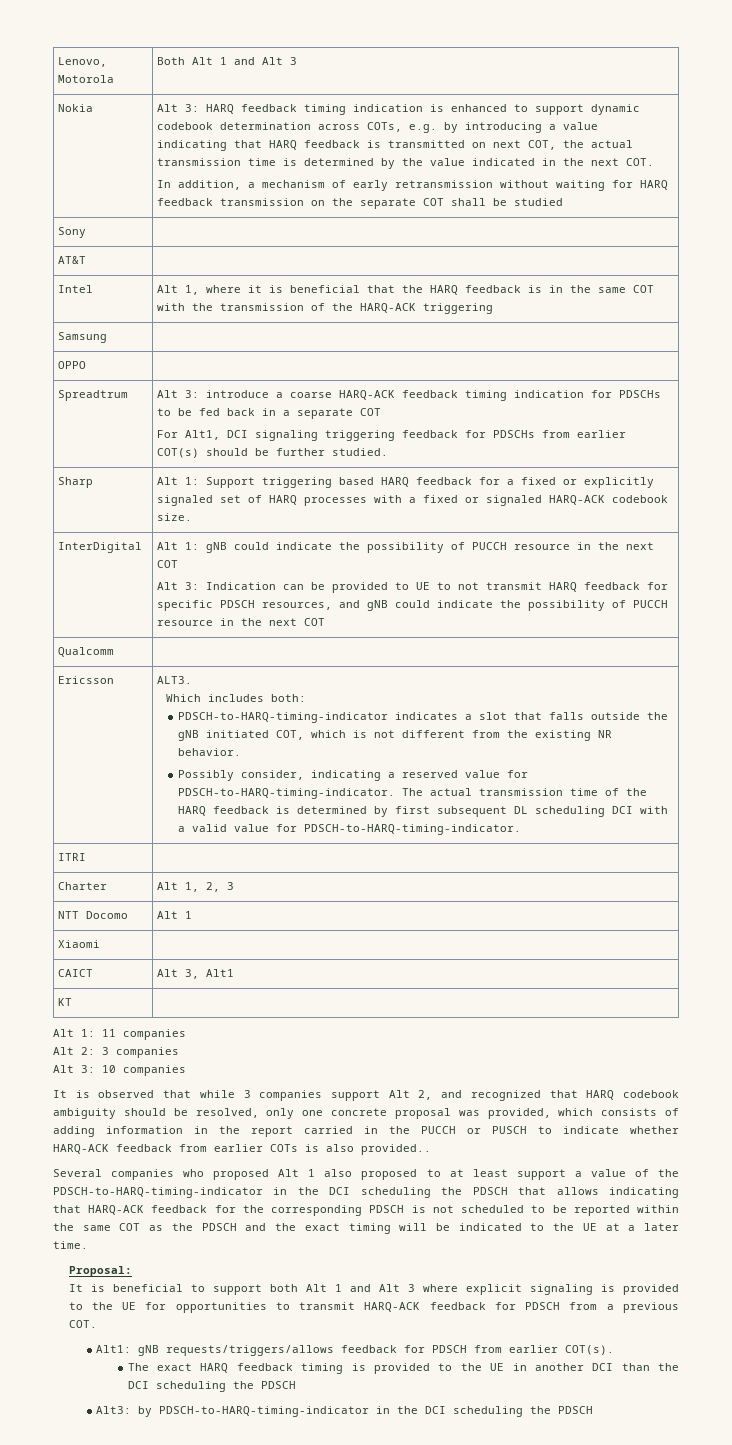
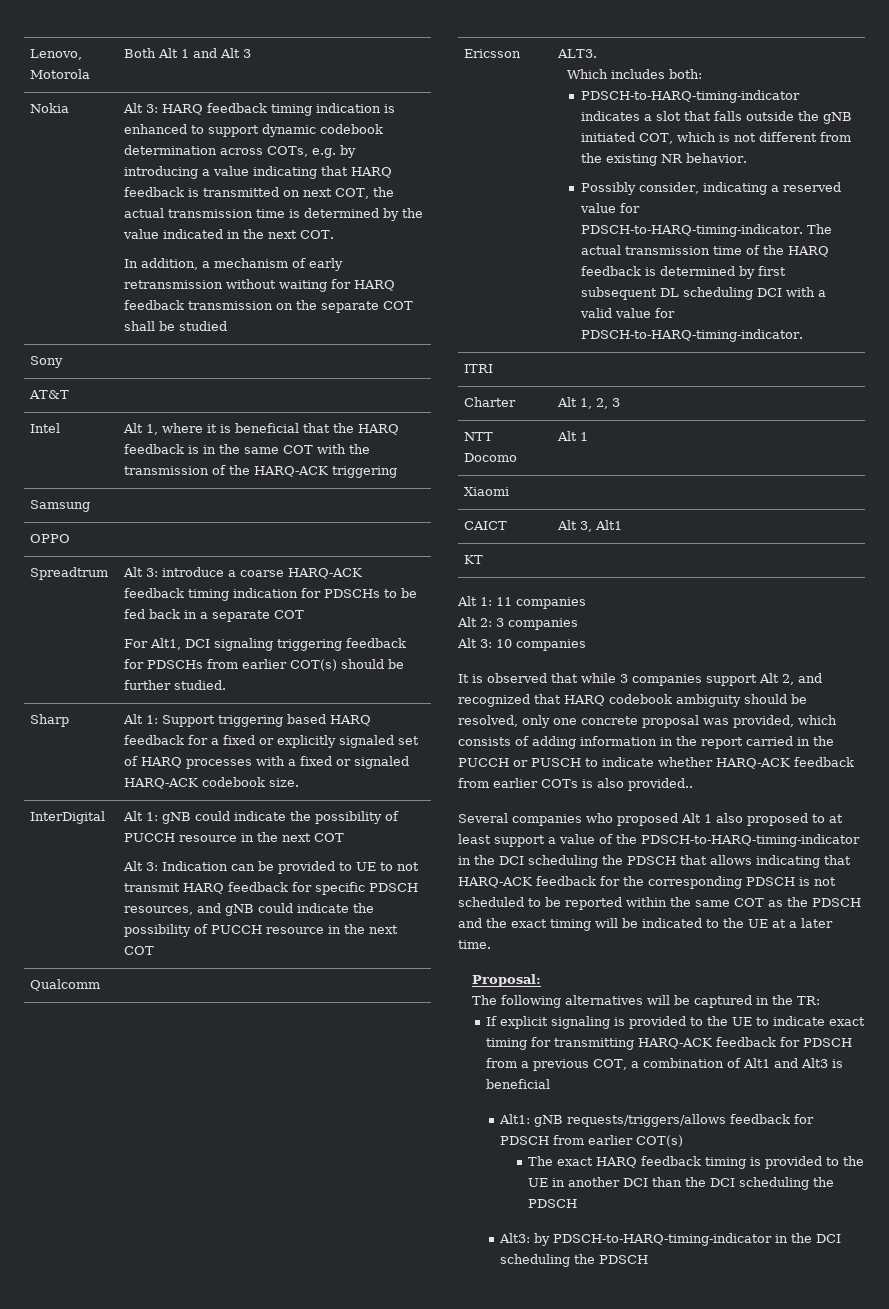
[68,1284,458,1295] It is beneficial to support both Alt 1 and Alt 3 where -> [472,995,821,1008] [485,1016,497,1026] The following alternatives will be captured in the TR: // If
[145,1302,356,1313] for opportunities to transmit -> [755,1016,865,1026] [485,1037,634,1050] to indicate exact timing for transmitting
[68,1320,97,1328] COT. -> [592,1058,843,1070] [485,1079,550,1089] COT, a combination of Alt1 and Alt3 is beneficial
[565,1345,615,1355] COT(s). -> [636,1135,684,1147] COT(s)

